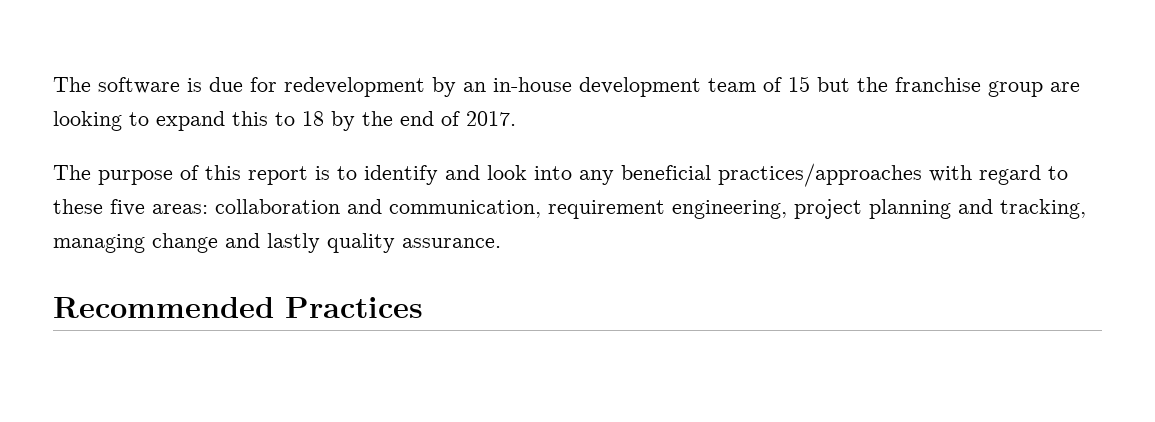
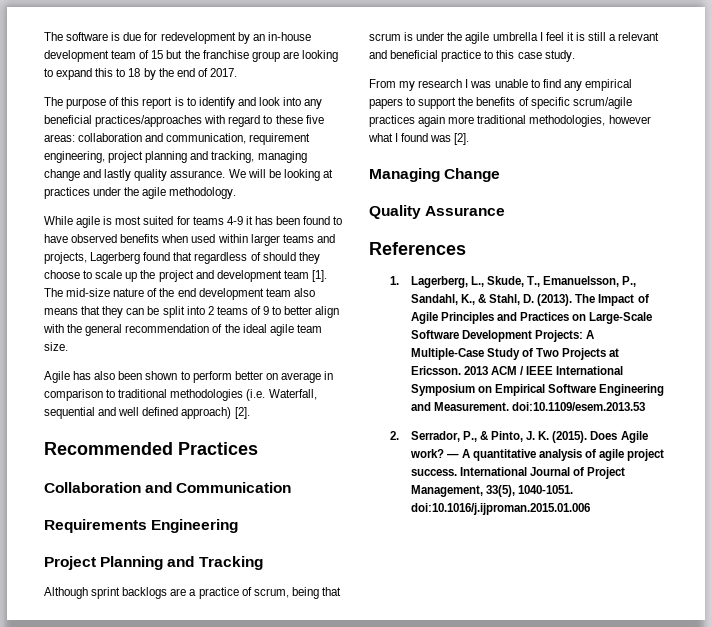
[53,297,423,318] // Recommended Practices -> [228,169,333,181] [44,187,237,199] [44,216,343,228] [44,234,335,246] [44,252,320,264] [44,270,327,282] [44,288,315,300] [44,306,340,318] [43,324,322,336] [44,342,68,351] [44,371,334,383] [44,389,317,401] [44,407,250,419] [44,442,258,455] [44,482,292,493] [44,519,239,533] [44,556,263,570] [44,587,341,599] [369,32,660,44] [369,50,575,62] [369,79,632,91] [369,97,632,109] [369,115,651,127] [368,133,470,145] [369,168,501,182] [369,205,506,219] [369,242,466,255] [389,276,637,288] [410,294,649,306] [410,312,653,324] [410,330,595,342] [410,348,620,360] [410,366,624,375] [410,384,665,396] [410,402,645,411] [389,431,648,443] [409,449,665,461] [410,467,626,479] [410,485,573,497] [410,503,590,515] We will be looking at practices under the agile methodology. // While agile is most suited for teams 4-9 it has been found to have observed benefits when used within larger teams and projects, Lagerberg found that regardless of should they choose to scale up the project and development team [1]. The mid-size nature of the end development team also means that they can be split into 2 teams of 9 to better align with the general recommendation of the ideal agile team size. // Agile has also been shown to perform better on average in comparison to traditional methodologies (i.e. Waterfall, sequential and well defined approach) [2]. // Recommended Practices // Collaboration and Communication // Requirements Engineering // Project Planning and Tracking // Although sprint backlogs are a practice of scrum, being that scrum is under the agile umbrella I feel it is still a relevant and beneficial practice to this case study. // From my research I was unable to find any empirical papers to support the benefits of specific scrum/agile practices again more traditional methodologies, however what I found was [2]. // Managing Change // Quality Assurance // References // 1. Lagerberg, L., Skude, T., Emanuelsson, P., Sandahl, K., & Stahl, D. (2013). The Impact of Agile Principles and Practices on Large-Scale Software Development Projects: A Multiple-Case Study of Two Projects at Ericsson. 2013 ACM / IEEE International Symposium on Empirical Software Engineering and Measurement. doi:10.1109/esem.2013.53 // 2. Serrador, P., & Pinto, J. K. (2015). Does Agile work? — A quantitative analysis of agile project success. International Journal of Project Management, 33(5), 1040-1051. doi:10.1016/j.ijproman.2015.01.006

